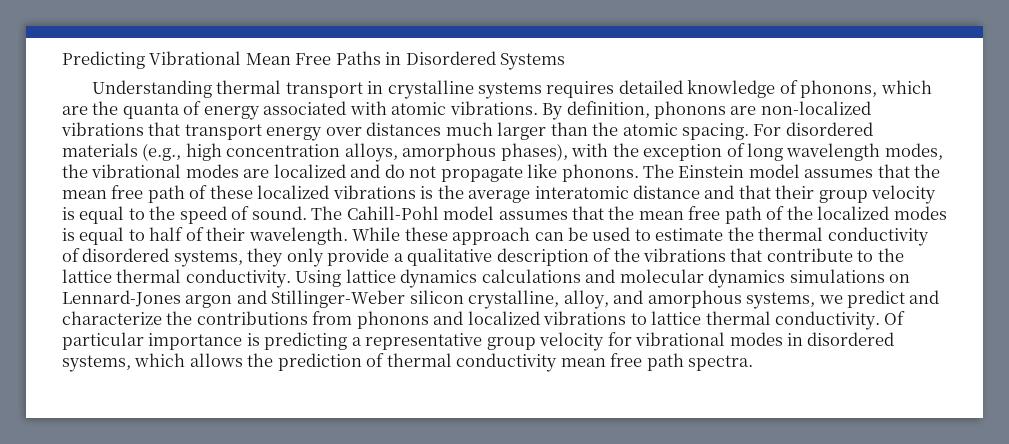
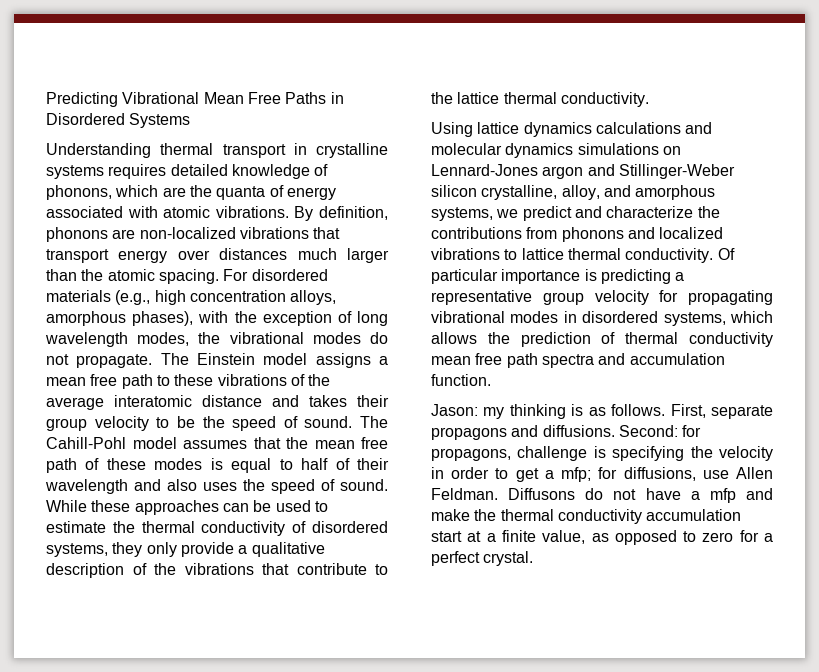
[243,164,941,182] [62,185,434,203] are localized and do not propagate like phonons. The Einstein model assumes that the mean free path of these localized vibrations is -> [369,332,388,344] [46,353,388,368] [46,374,305,389] do not propagate. The Einstein model assigns a mean free path to these vibrations of
[738,185,771,199] that -> [309,395,347,407] takes
[62,206,145,224] is equal to -> [156,416,195,428] to be
[786,206,890,220] the localized -> [106,458,146,470] these
[248,227,348,245] wavelength. -> [45,479,388,494] wavelength and also uses the speed of sound.
[452,227,531,245] approach -> [134,500,219,515] approaches
(291, 278) none -> (649, 99) //
(632, 339) none -> [688,290,773,305] propagating
[688,355,754,371] spectra. -> [541,353,725,368] [431,374,491,386] [431,404,773,419] [431,425,702,440] [431,446,773,461] [431,467,773,482] [431,488,773,503] [431,509,742,524] [431,530,773,545] [431,551,534,566] spectra and accumulation function. // Jason: my thinking is as follows. First, separate propagons and diffusions. Second: for propagons, challenge is specifying the velocity in order to get a mfp; for diffusions, use Allen Feldman. Diffusons do not have a mfp and make the thermal conductivity accumulation start at a finite value, as opposed to zero for a perfect crystal.

